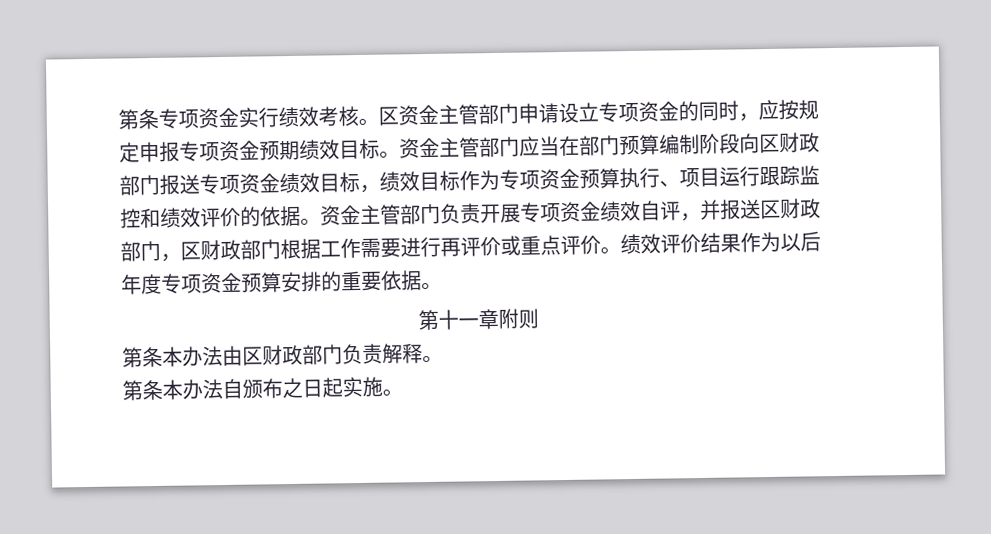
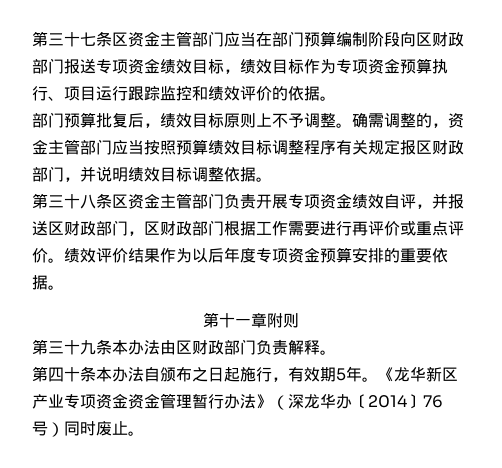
[118,99,819,130] [119,138,400,163] 第条专项资金实行绩效考核。区资金主管部门申请设立专项资金的同时，应按规定申报专项资金预期绩效目标。 -> [32,31,128,47] 第三十七条区
(321, 221) none -> [32,112,464,128] [32,139,464,155] [32,166,272,182] [32,193,128,209] // 部门预算批复后，绩效目标原则上不予调整。确需调整的，资金主管部门应当按照预算绩效目标调整程序有关规定报区财政部门，并说明绩效目标调整依据。 // 第三十八条区
(143, 357) none -> [48,340,96,355] 三十九
(143, 390) none -> [48,367,80,382] 四十
[342,376,383,398] 实施 -> [240,366,458,382] [32,393,443,410] [32,421,128,437] 施行，有效期5年。《龙华新区产业专项资金资金管理暂行办法》（深龙华办〔2014〕76号）同时废止

